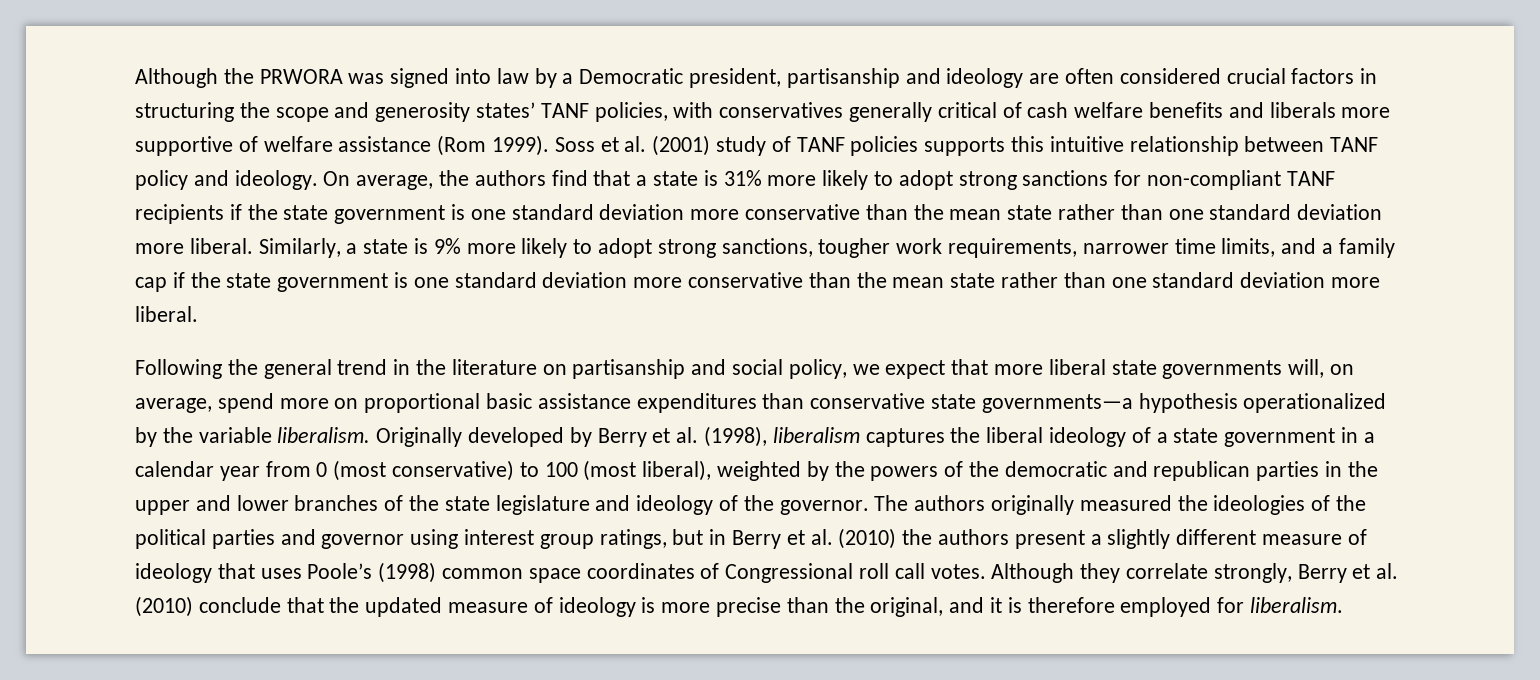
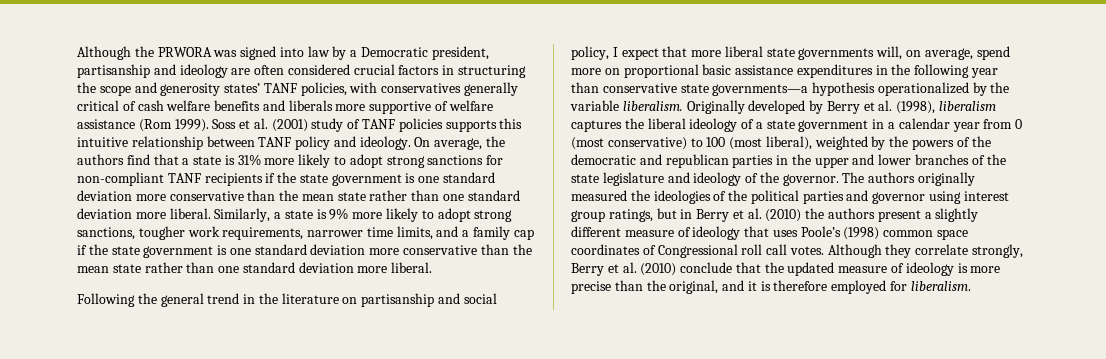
[852,364,880,375] we -> [612,47,618,57] I
(757, 403) none -> [875,64,999,78] in the following year

